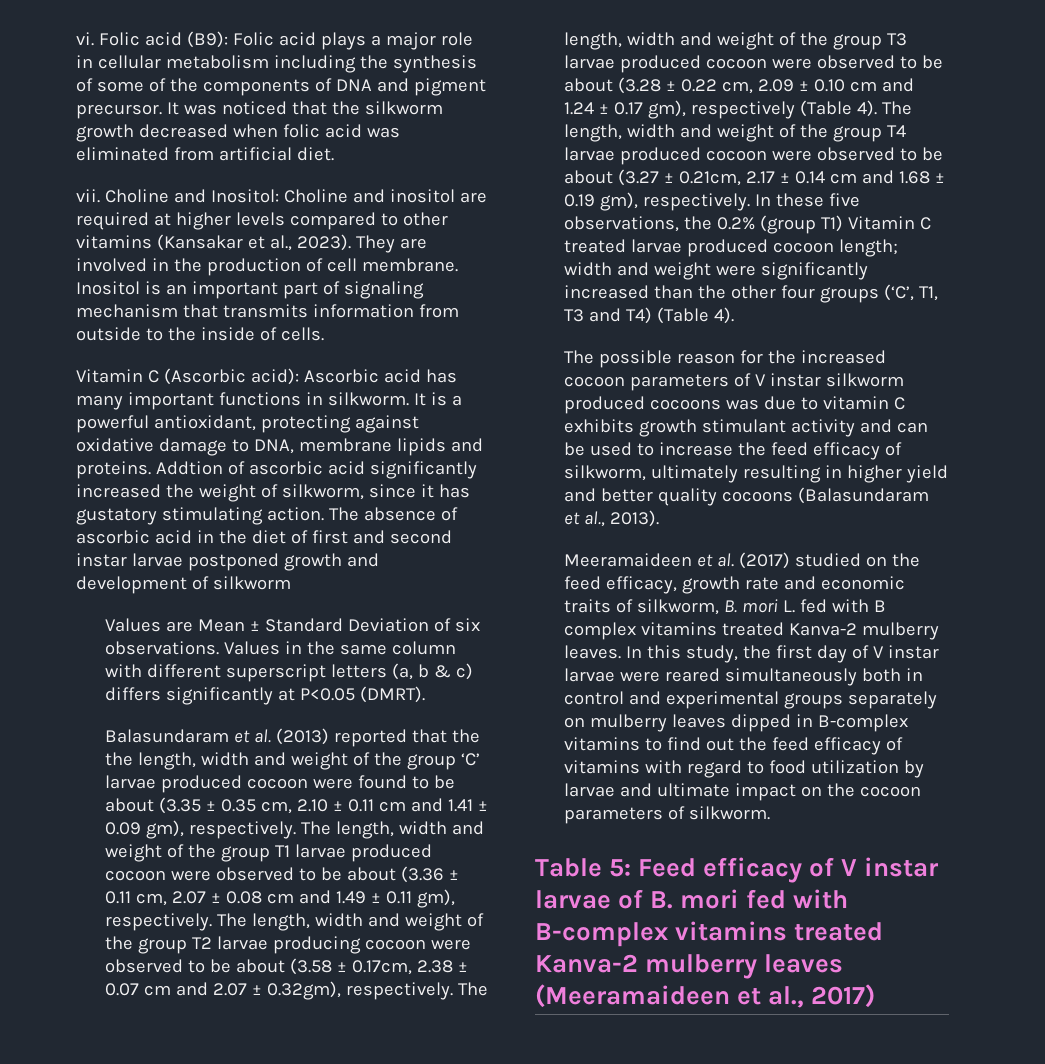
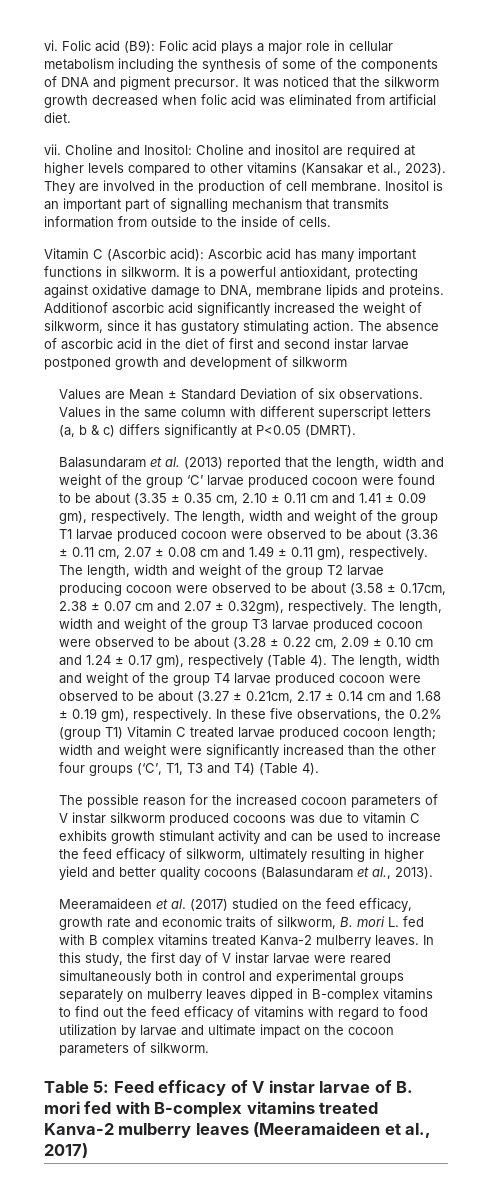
[343,281,424,299] signaling -> [170,198,228,212] signalling
[155,461,245,475] Addtion of -> [44,302,108,313] Additionof
[105,752,134,766] the -> (332, 462) none

